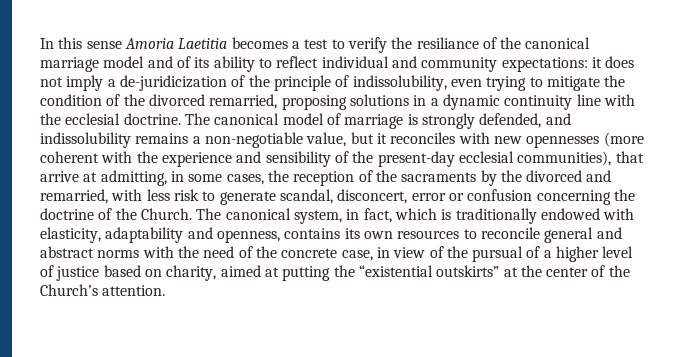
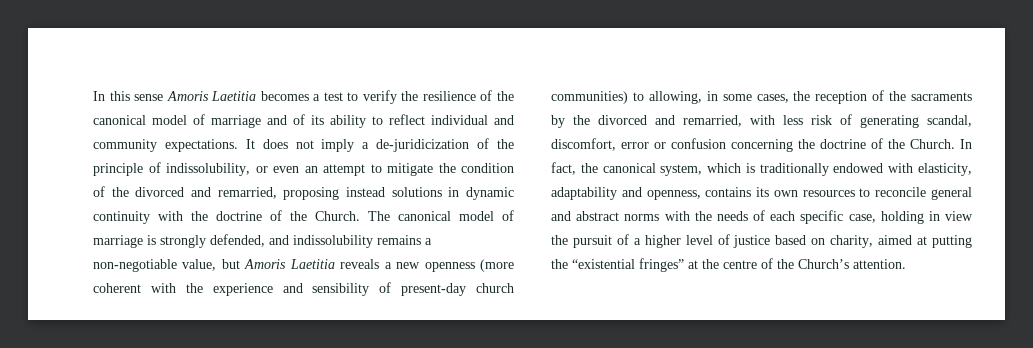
[124,38,174,49] Amoria -> [166,91,209,101] Amoris
[416,37,479,49] resiliance -> [422,91,476,101] resilience
[40,56,145,72] marriage model -> [152,114,261,128] model of marriage
[501,57,602,72] expectations: it -> [164,139,255,152] expectations. It
[450,76,527,91] even trying -> [255,164,365,176] or even an attempt
(205, 100) none -> [191,187,211,197] and
(347, 102) none -> [346,187,385,197] instead
[430,98,439,106] a -> (460, 192) none
[576,94,635,106] [40,113,181,125] line with the ecclesial doctrine. -> [158,210,360,221] with the doctrine of the Church.
[376,132,600,148] it reconciles with new opennesses -> [244,259,475,272] Amoris Laetitia reveals a new openness
[352,151,644,167] [40,170,167,186] the present-day ecclesial communities), that arrive at admitting, -> [401,283,514,296] [551,91,702,104] present-day church communities) to allowing,
[202,189,408,205] to generate scandal, disconcert, -> [840,114,972,128] [551,138,616,151] of generating scandal, discomfort,
[196,208,392,224] The canonical system, in fact, -> [960,139,972,149] [551,162,703,176] In fact, the canonical system,
[203,246,524,262] need of the concrete case, in view of the pursual -> [716,210,973,224] [551,235,612,248] needs of each specific case, holding in view the pursuit
[436,265,500,277] outskirts” -> [639,258,684,272] fringes”
[546,267,589,277] center -> [723,260,757,269] centre

